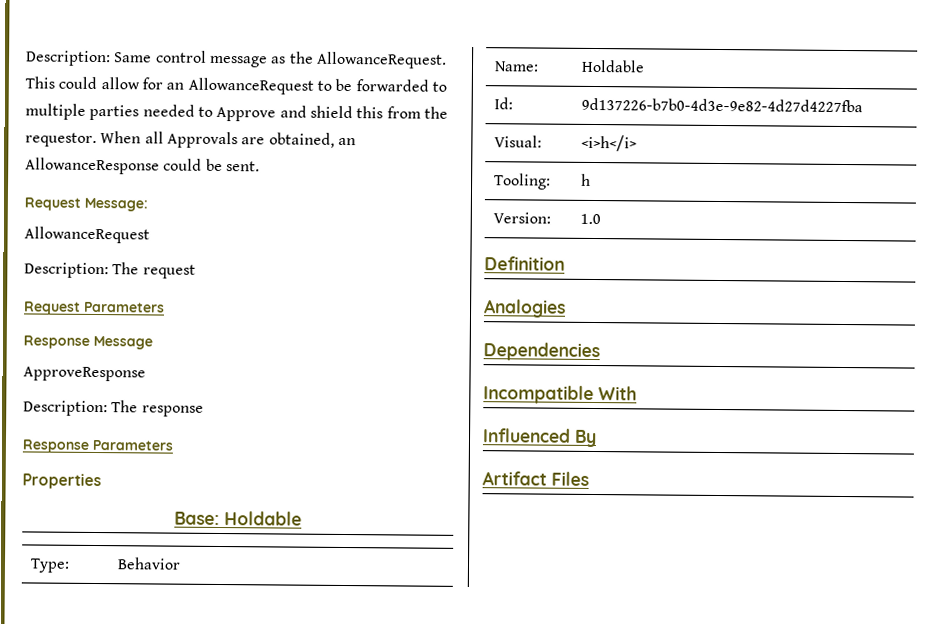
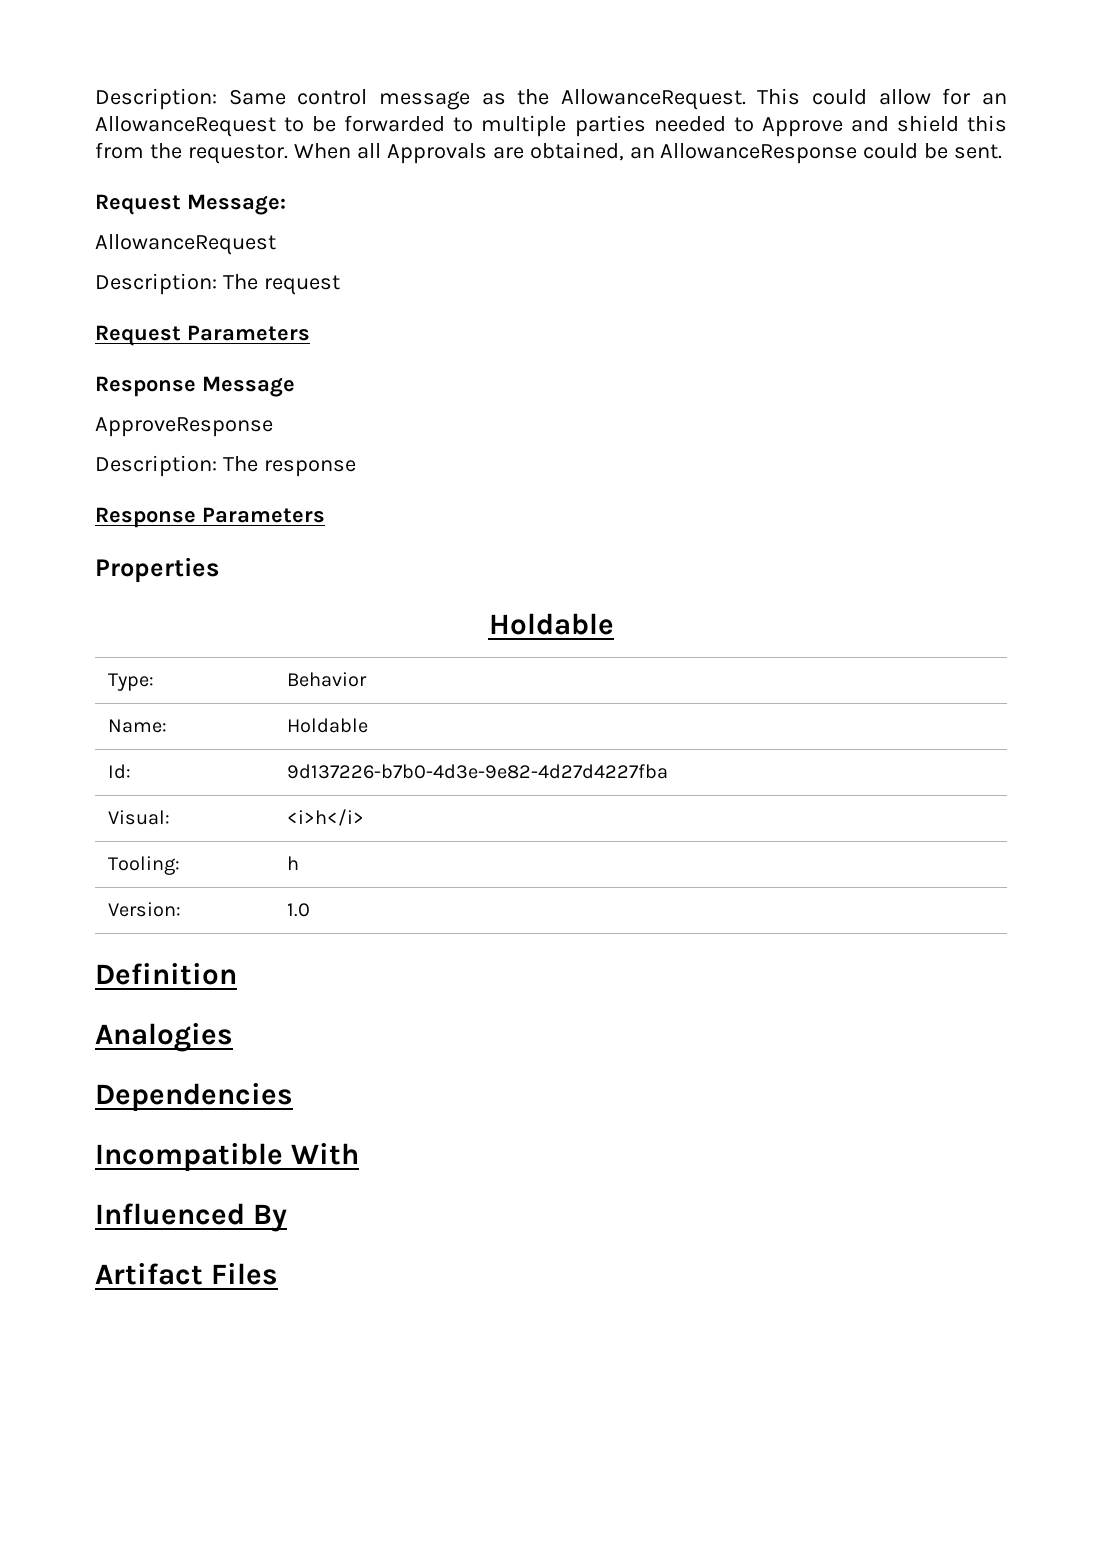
[174,511,220,525] Base: -> (219, 570) none

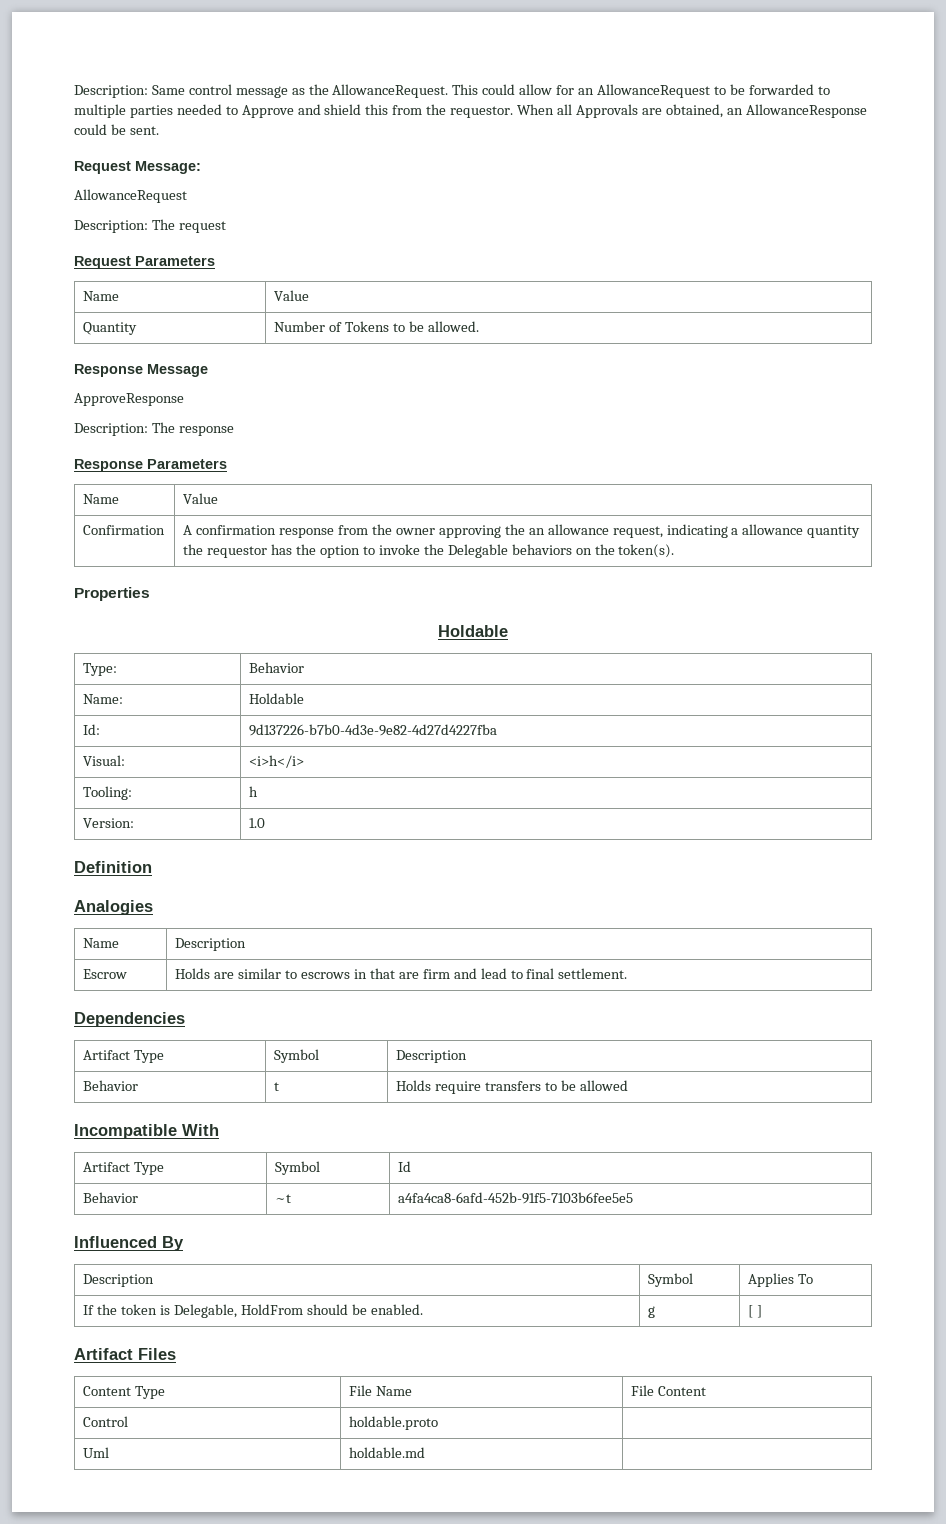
(310, 333) none -> [83,291,120,301] [274,290,310,301] [83,322,138,335] [274,321,480,332] // Name | Value // Quantity | Number of Tokens to be allowed.
(325, 515) none -> [83,494,120,504] [183,493,219,504] [83,525,166,535] [183,524,861,538] [183,544,675,558] // Name | Value // Confirmation | A confirmation response from the owner approving the an allowance request, indicating a allowance quantity the requestor has the option to invoke the Delegable behaviors on the token(s).
[95,1083,293,1111] [95,1143,359,1171] [95,1203,287,1232] [95,1263,278,1285] // Dependencies // Incompatible With // Influenced By // Artifact Files -> [83,938,120,948] [175,938,247,951] [83,969,128,979] [175,968,628,979] [74,1012,185,1027] [83,1050,165,1063] [274,1049,320,1063] [396,1050,468,1063] [83,1080,139,1091] [274,1082,280,1091] [396,1080,629,1094] [74,1124,219,1139] [83,1162,165,1175] [275,1161,321,1175] [398,1161,412,1172] [83,1192,139,1203] [275,1194,292,1203] [398,1192,634,1204] [74,1236,184,1251] [83,1274,155,1287] [648,1273,694,1287] [748,1273,814,1287] [83,1304,423,1318] [648,1306,656,1318] [748,1305,763,1318] [74,1348,176,1360] [83,1386,166,1399] [349,1385,413,1396] [631,1385,707,1396] [83,1416,129,1427] [349,1416,439,1430] [83,1447,110,1458] [349,1447,426,1458] // Name | Description // Escrow | Holds are similar to escrows in that are firm and lead to final settlement. // Dependencies // Artifact Type | Symbol | Description // Behavior | t | Holds require transfers to be allowed // Incompatible With // Artifact Type | Symbol | Id // Behavior | ~t | a4fa4ca8-6afd-452b-91f5-7103b6fee5e5 // Influenced By // Description | Symbol | Applies To // If the token is Delegable, HoldFrom should be enabled. | g | [ ] // Artifact Files // Content Type | File Name | File Content // Control | holdable.proto | // Uml | holdable.md |

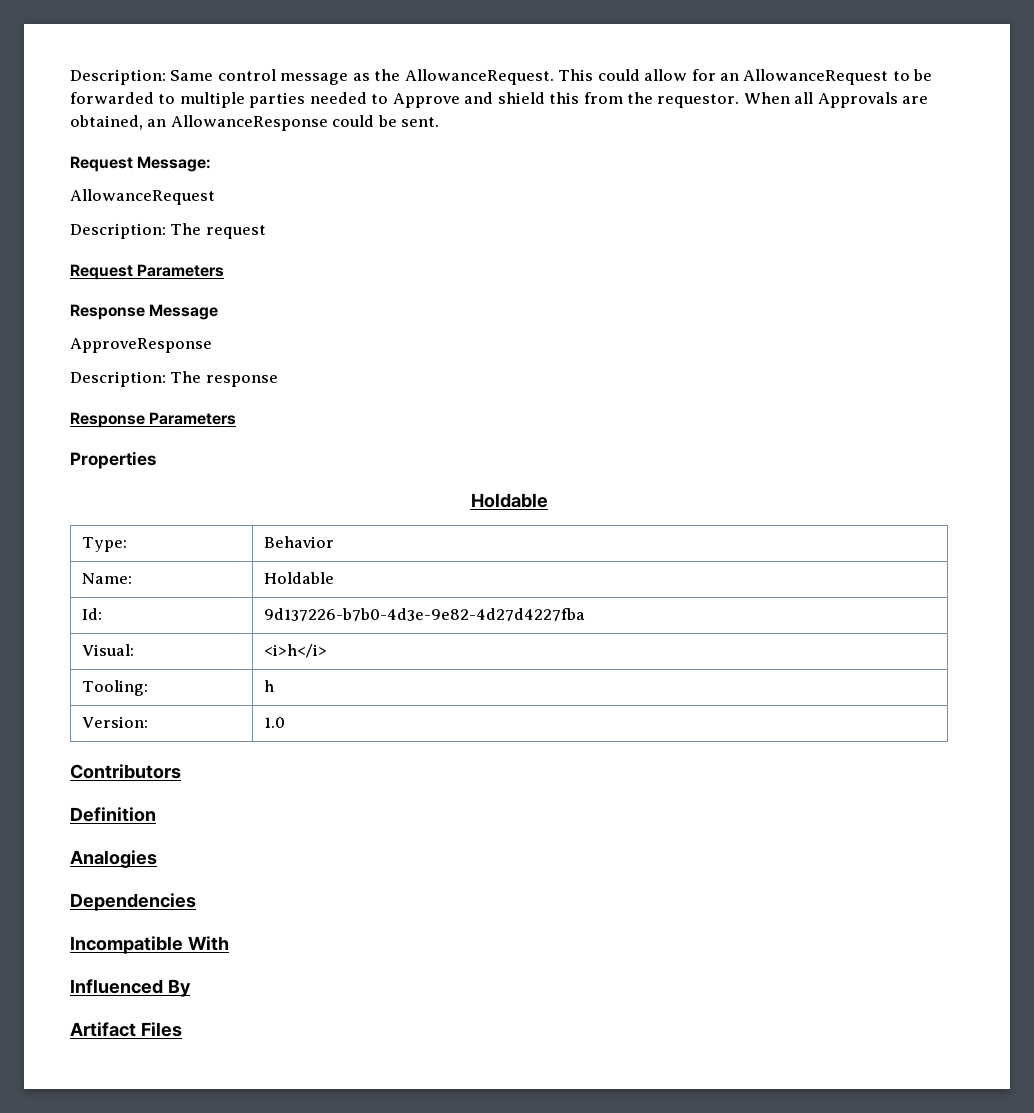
[83,291,120,301] [274,290,310,301] [83,322,138,335] [274,321,480,332] // Name | Value // Quantity | Number of Tokens to be allowed. -> (225, 270) none
[83,494,120,504] [183,493,219,504] [83,525,166,535] [183,524,861,538] [183,544,675,558] // Name | Value // Confirmation | A confirmation response from the owner approving the an allowance request, indicating a allowance quantity the requestor has the option to invoke the Delegable behaviors on the token(s). -> (237, 418) none
(266, 823) none -> [70,764,181,779] // Contributors
[83,938,120,948] [175,938,247,951] [83,969,128,979] [175,968,628,979] [74,1012,185,1027] [83,1050,165,1063] [274,1049,320,1063] [396,1050,468,1063] [83,1080,139,1091] [274,1082,280,1091] [396,1080,629,1094] [74,1124,219,1139] [83,1162,165,1175] [275,1161,321,1175] [398,1161,412,1172] [83,1192,139,1203] [275,1194,292,1203] [398,1192,634,1204] [74,1236,184,1251] [83,1274,155,1287] [648,1273,694,1287] [748,1273,814,1287] [83,1304,423,1318] [648,1306,656,1318] [748,1305,763,1318] [74,1348,176,1360] [83,1386,166,1399] [349,1385,413,1396] [631,1385,707,1396] [83,1416,129,1427] [349,1416,439,1430] [83,1447,110,1458] [349,1447,426,1458] // Name | Description // Escrow | Holds are similar to escrows in that are firm and lead to final settlement. // Dependencies // Artifact Type | Symbol | Description // Behavior | t | Holds require transfers to be allowed // Incompatible With // Artifact Type | Symbol | Id // Behavior | ~t | a4fa4ca8-6afd-452b-91f5-7103b6fee5e5 // Influenced By // Description | Symbol | Applies To // If the token is Delegable, HoldFrom should be enabled. | g | [ ] // Artifact Files // Content Type | File Name | File Content // Control | holdable.proto | // Uml | holdable.md | -> [70,893,196,911] [70,936,229,954] [70,979,191,997] [70,1022,182,1037] // Dependencies // Incompatible With // Influenced By // Artifact Files

